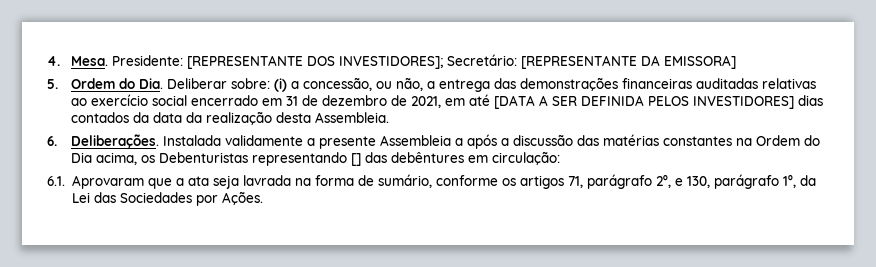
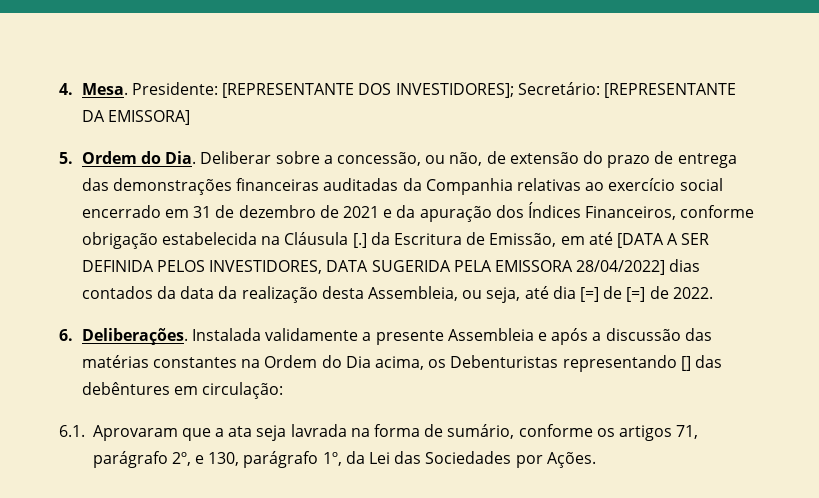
[231,78,288,92] sobre: (i) -> [275,151,320,164] sobre
[427,81,436,89] a -> [486,151,674,168] de extensão do prazo de
(759, 83) none -> [402,178,513,195] da Companhia
[411,96,442,108] 2021, -> [343,202,755,222] [81,232,557,249] 2021 e da apuração dos Índices Financeiros, conforme obrigação estabelecida na Cláusula [.] da Escritura de Emissão,
[693,96,795,109] INVESTIDORES] -> [209,260,666,275] INVESTIDORES, DATA SUGERIDA PELA EMISSORA 28/04/2022]
[315,112,390,123] Assembleia. -> [368,286,713,303] Assembleia, ou seja, até dia [=] de [=] de 2022.
[455,138,464,146] a -> [538,332,548,341] e

